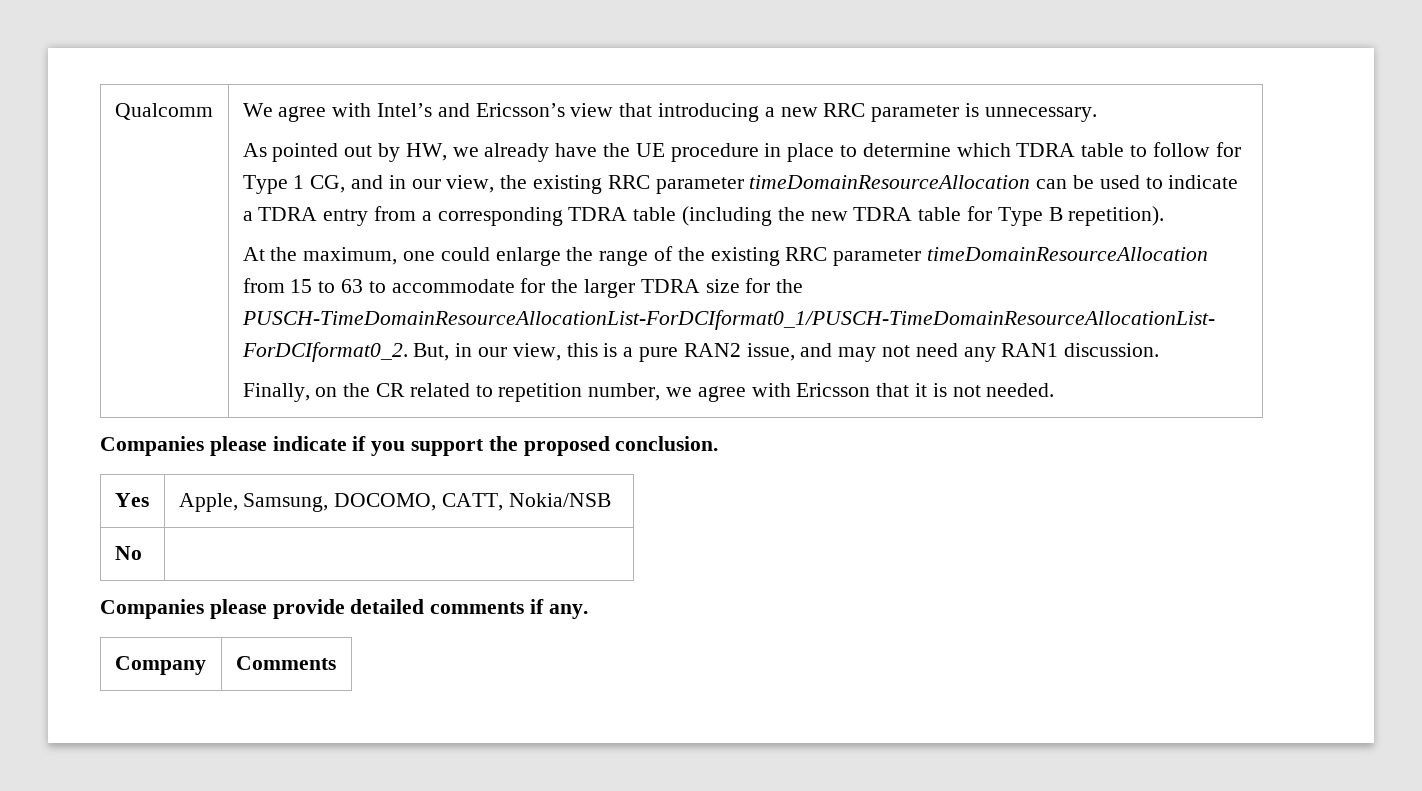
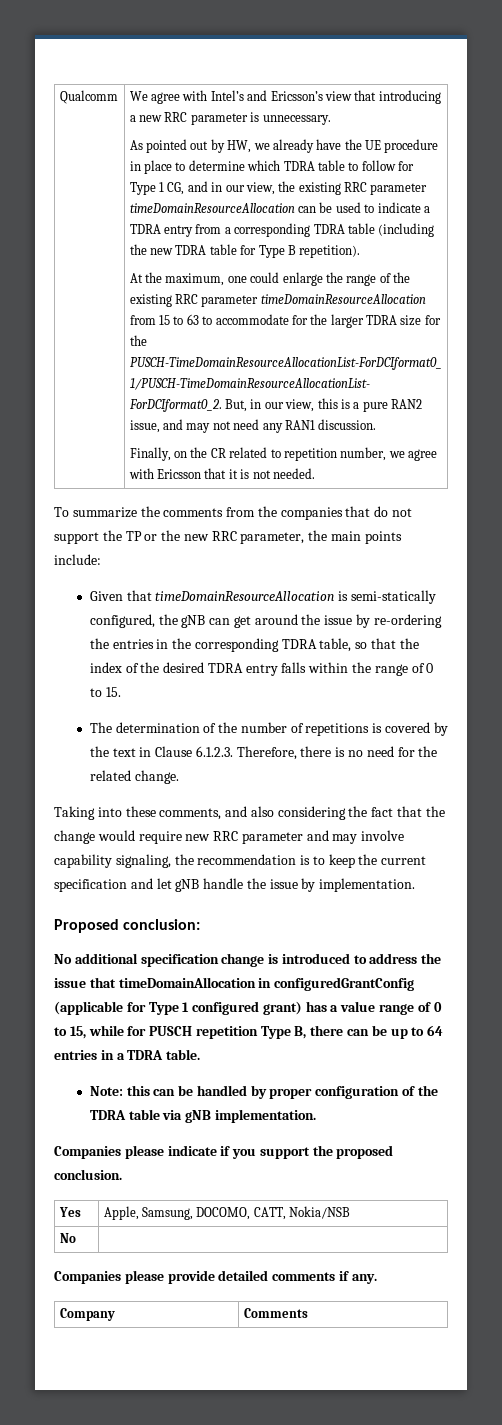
(1055, 390) none -> [54,506,413,520] [54,530,402,544] [54,554,101,565] [89,590,436,604] [89,614,442,628] [89,638,419,652] [89,662,434,676] [89,687,121,697] [89,722,448,736] [89,746,438,760] [89,770,179,784] [54,806,445,820] [54,830,405,844] [54,854,427,868] [54,878,416,892] [54,919,201,933] [54,953,442,967] [54,977,415,991] [54,1001,442,1015] [54,1025,444,1039] [54,1049,201,1060] [89,1085,438,1099] [89,1109,316,1123] // To summarize the comments from the companies that do not support the TP or the new RRC parameter, the main points include: // Given that timeDomainResourceAllocation is semi-statically configured, the gNB can get around the issue by re-ordering the entries in the corresponding TDRA table, so that the index of the desired TDRA entry falls within the range of 0 to 15. // The determination of the number of repetitions is covered by the text in Clause 6.1.2.3. Therefore, there is no need for the related change. // Taking into these comments, and also considering the fact that the change would require new RRC parameter and may involve capability signaling, the recommendation is to keep the current specification and let gNB handle the issue by implementation. // Proposed conclusion: // No additional specification change is introduced to address the issue that timeDomainAllocation in configuredGrantConfig (applicable for Type 1 configured grant) has a value range of 0 to 15, while for PUSCH repetition Type B, there can be up to 64 entries in a TDRA table. // Note: this can be handled by proper configuration of the TDRA table via gNB implementation.

